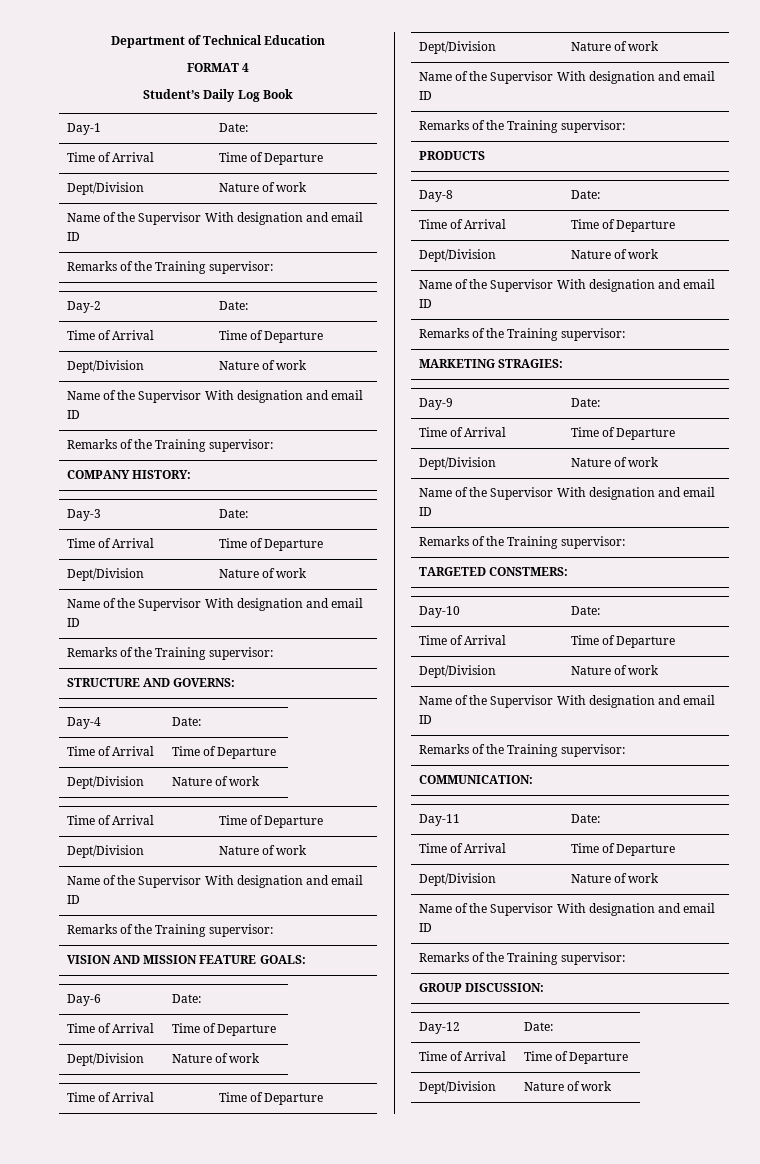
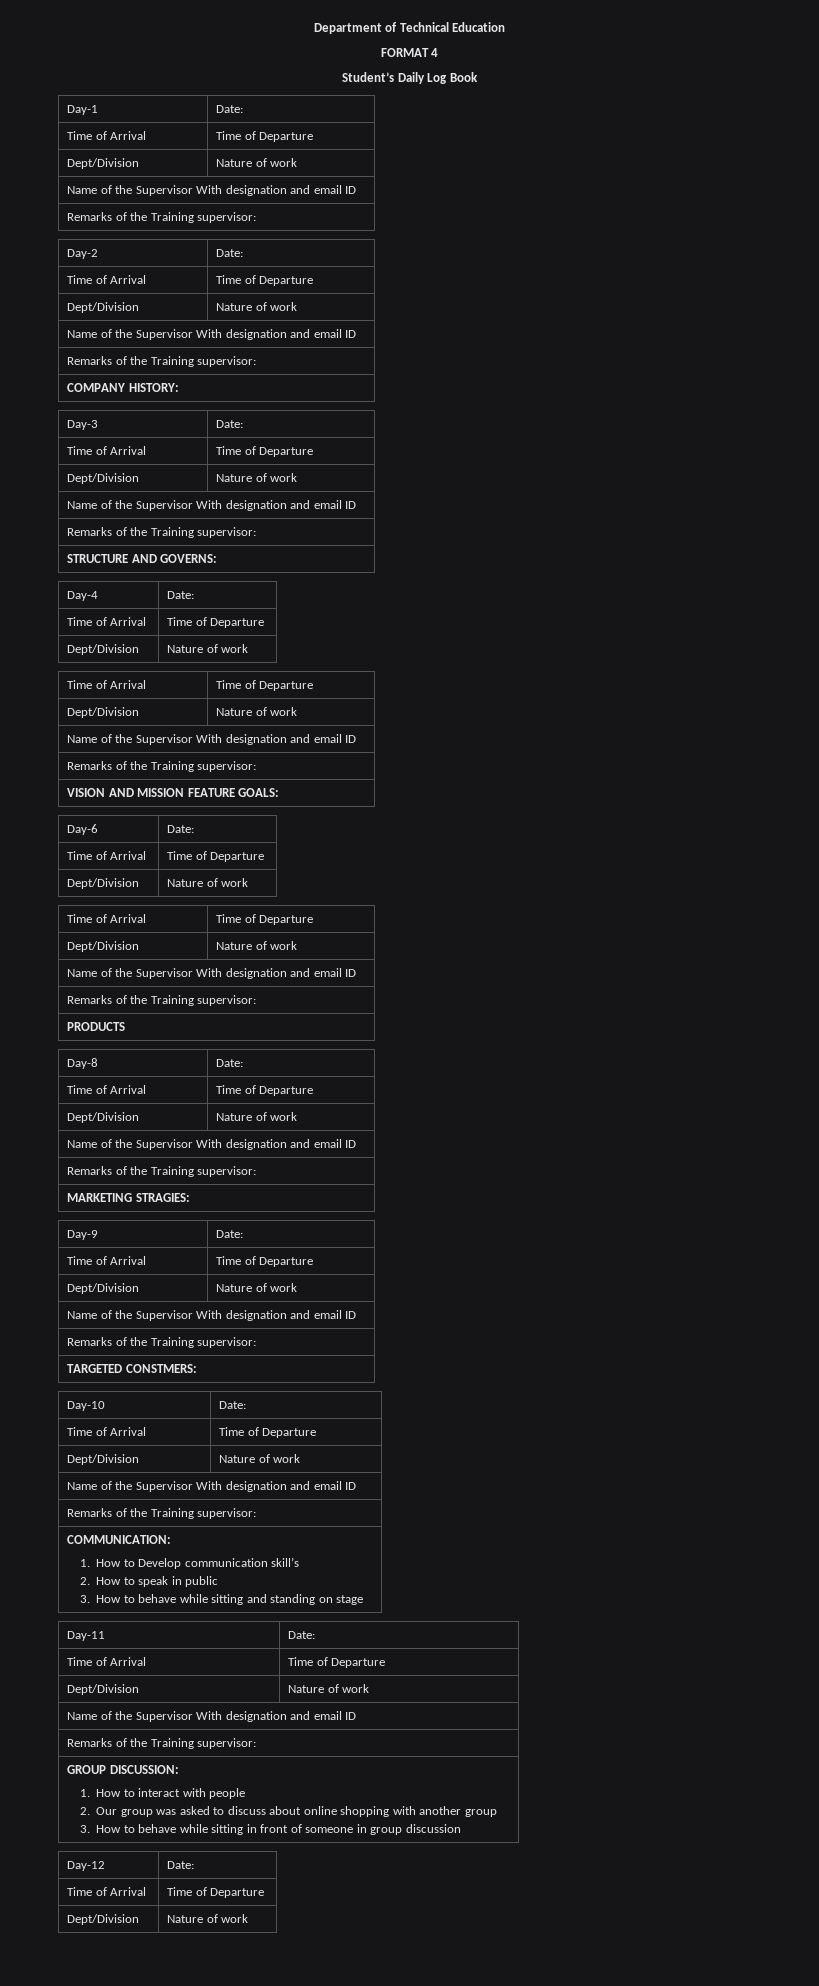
(533, 779) none -> [79,1557,300,1569] [79,1576,219,1587] [79,1594,364,1605] // 1. How to Develop communication skill’s // 2. How to speak in public // 3. How to behave while sitting and standing on stage
(544, 987) none -> [79,1788,246,1799] [79,1806,497,1817] [79,1824,461,1835] // 1. How to interact with people // 2. Our group was asked to discuss about online shopping with another group // 3. How to behave while sitting in front of someone in group discussion

